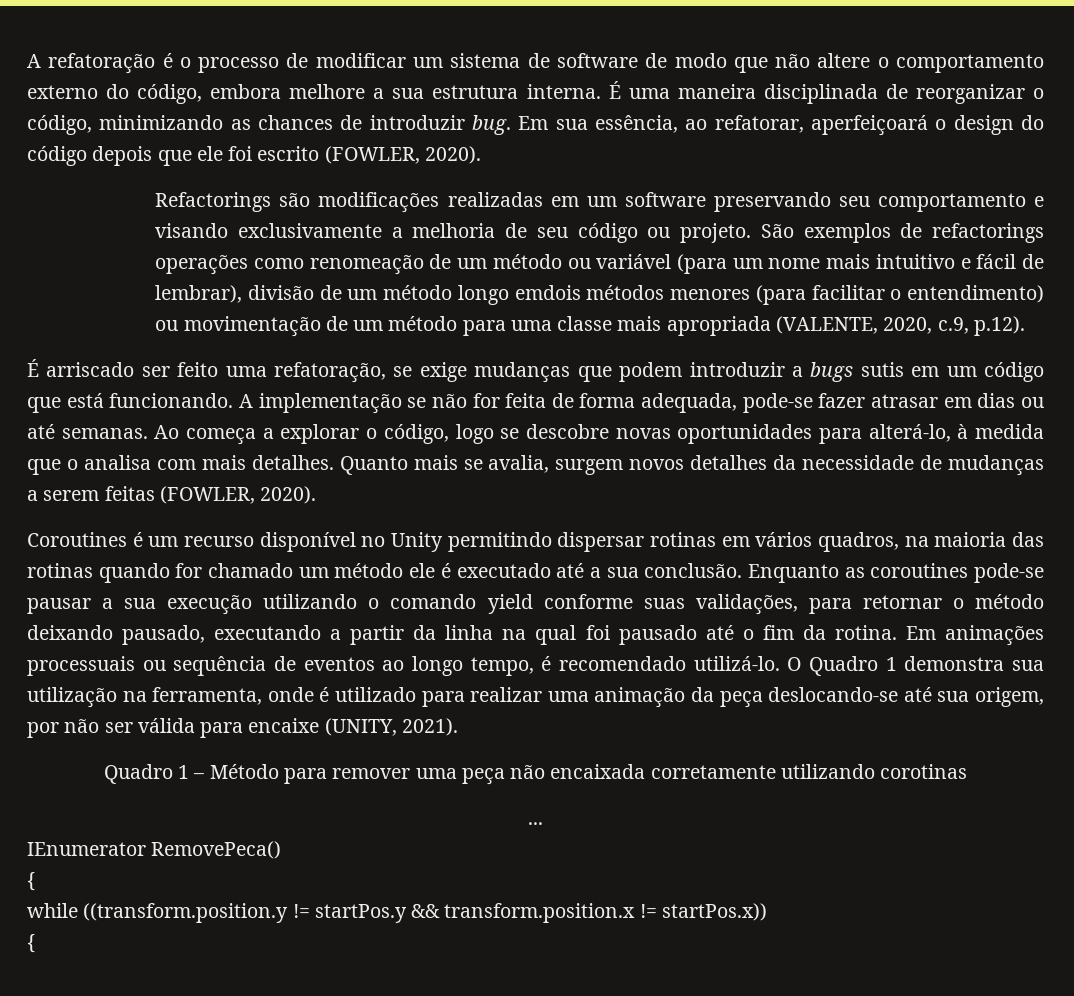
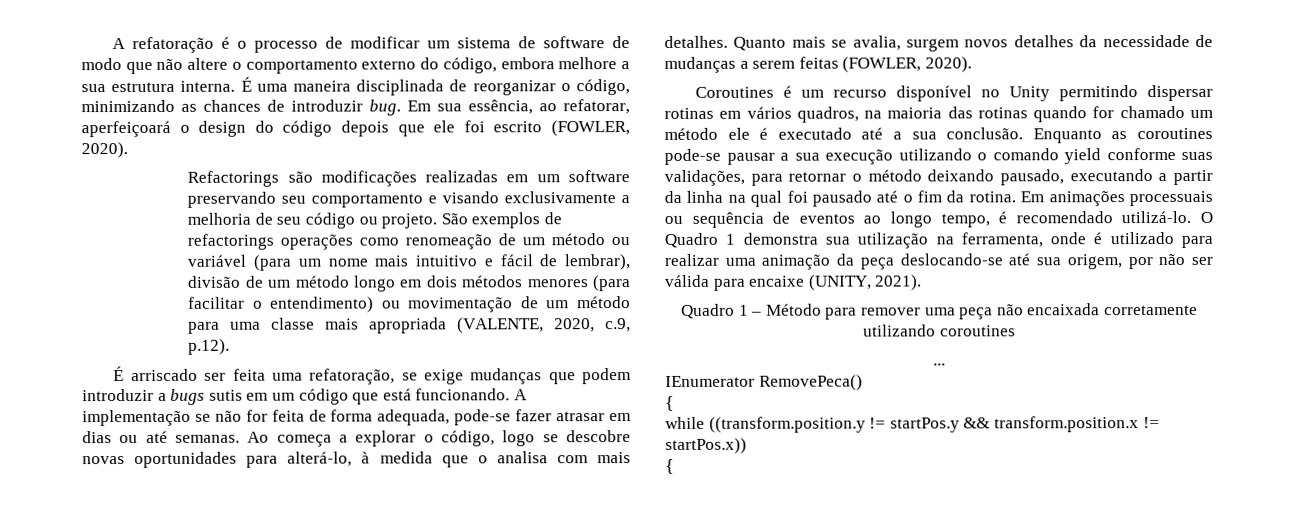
[514,285,581,300] emdois -> [400,275,458,288] em dois
[177,362,219,377] feito -> [232,368,266,381] feita
[880,764,968,779] corotinas -> [939,325,1016,337] coroutines

